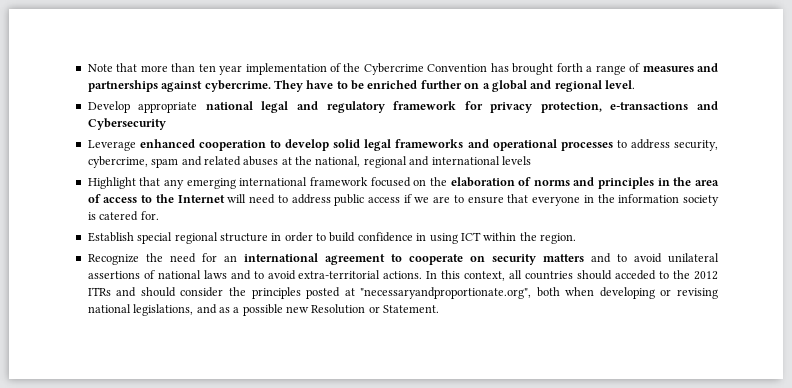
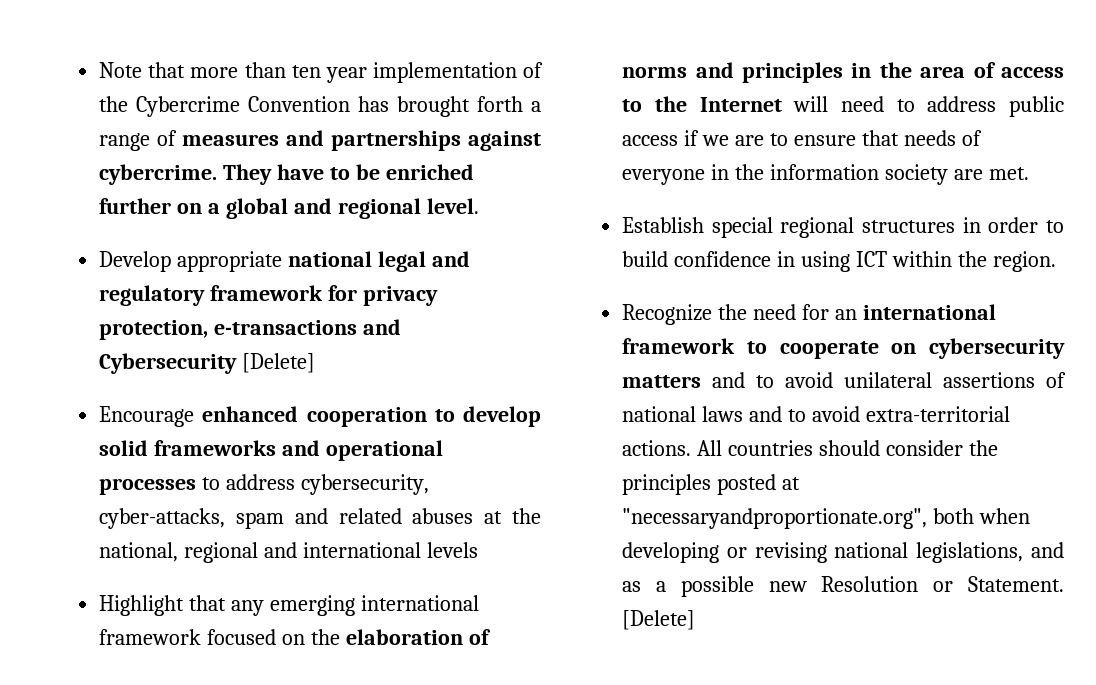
[87,140,136,151] // Leverage -> [242,353,316,373] [99,406,195,427] [Delete] // Encourage
[364,139,392,151] legal -> (149, 448) none
[674,140,718,151] [87,156,148,168] security, cybercrime, -> [301,474,430,495] [99,508,226,529] cybersecurity, cyber-attacks,
(529, 198) none -> [903,130,982,146] needs of
[87,211,159,221] is catered for. -> [953,167,1029,180] are met.
[219,233,268,242] structure -> [862,220,956,233] structures
[324,254,385,265] agreement -> [622,338,736,354] framework
[491,254,536,265] security -> [929,338,1065,359] cybersecurity
[426,270,718,281] [87,287,137,297] In this context, all countries should acceded to the 2012 ITRs and -> [697,440,814,456] All countries
(440, 309) none -> [622,610,696,630] [Delete]

